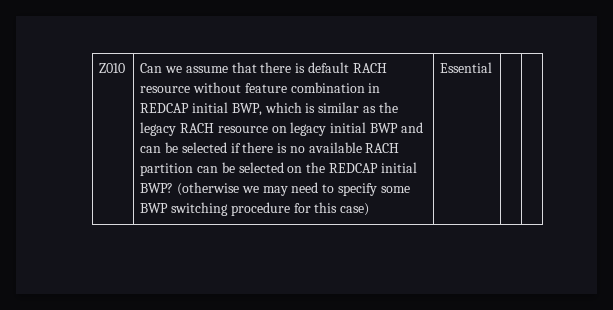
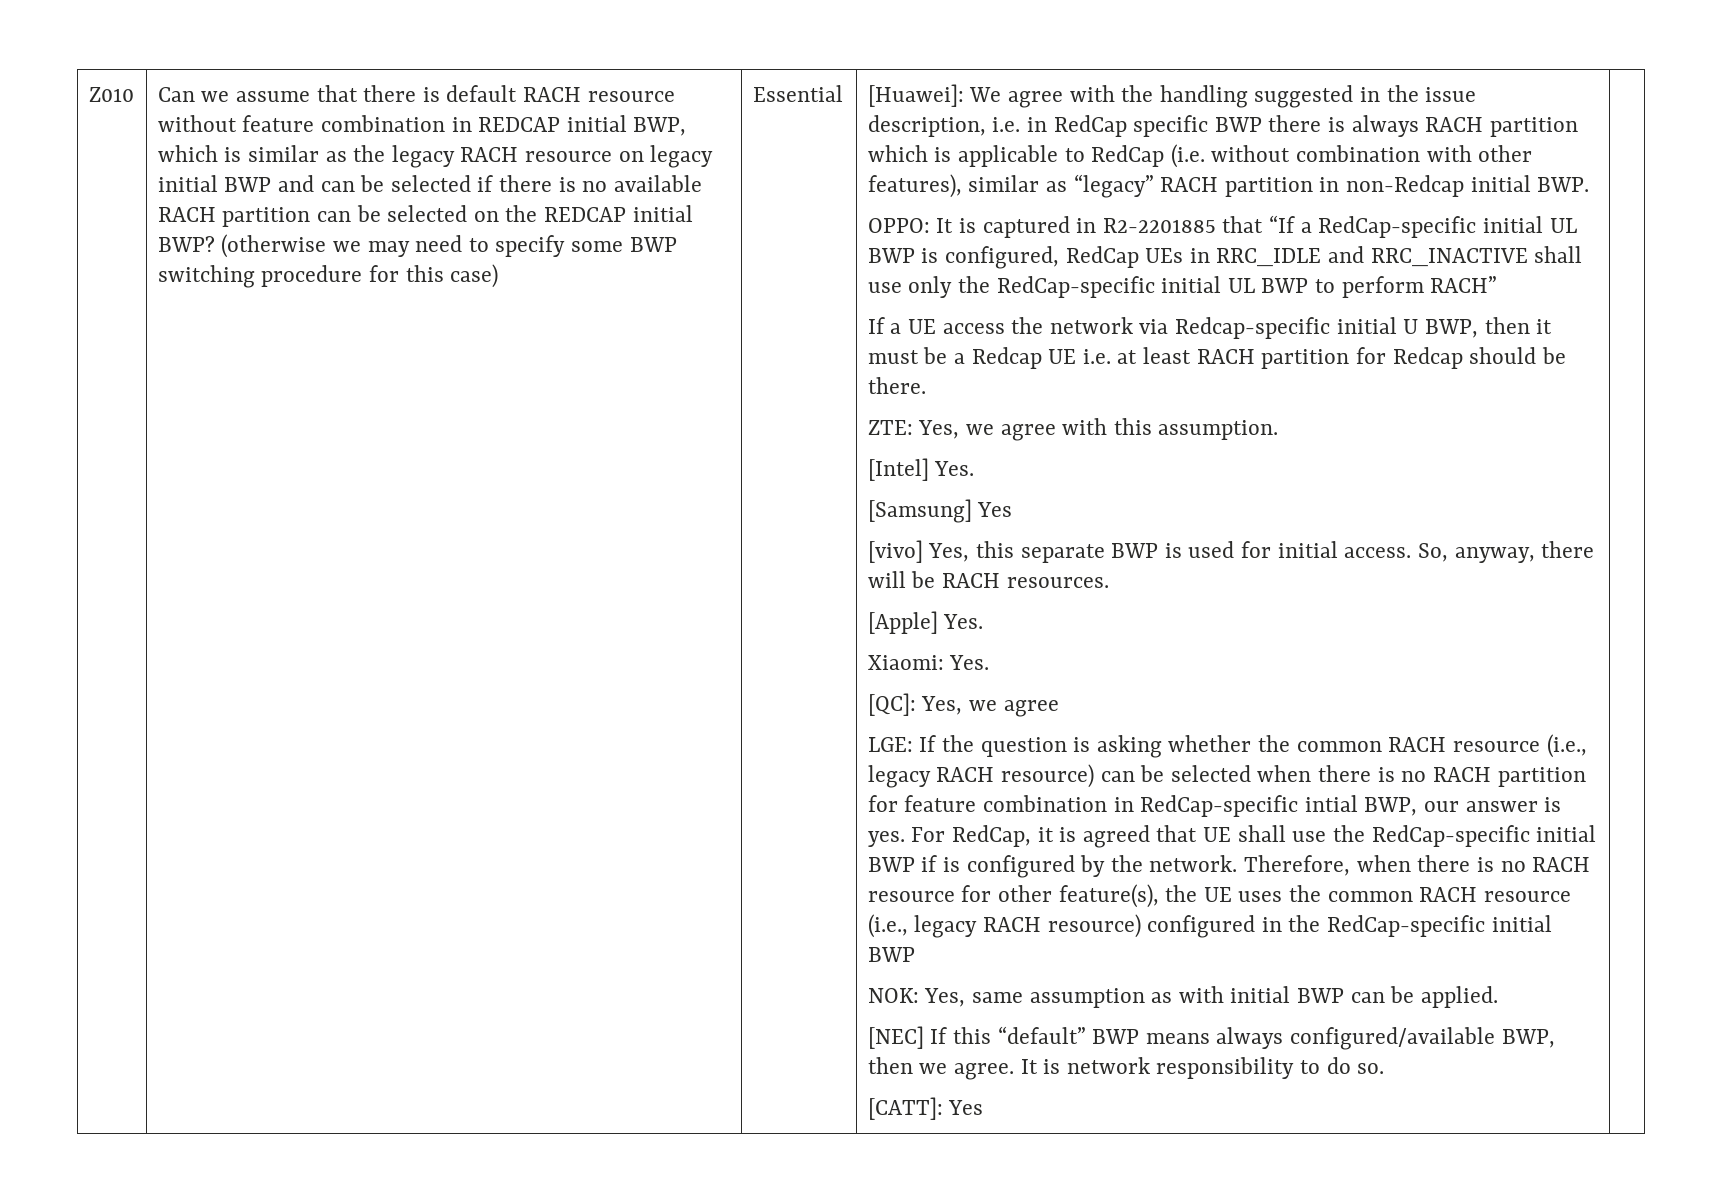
(493, 67) none -> [867,84,1477,108] [867,115,1578,137] [867,144,1533,168] [867,174,1590,198] [867,215,1577,238] [867,246,1583,269] [867,276,1498,298] [867,317,1553,339] [867,347,1566,369] [867,377,926,394] [867,418,1279,441] [867,458,975,481] [867,499,1013,523] [867,540,1595,563] [867,571,1109,588] [867,611,984,634] [867,655,990,670] [867,693,1059,717] [867,734,1587,758] [867,764,1586,788] [867,795,1562,817] [867,825,1597,848] [867,855,1591,878] [867,884,1571,908] [867,914,1552,938] [867,947,915,962] [867,986,1498,1008] [867,1026,1555,1050] [867,1057,1385,1080] [867,1097,984,1120] [Huawei]: We agree with the handling suggested in the issue description, i.e. in RedCap specific BWP there is always RACH partition which is applicable to RedCap (i.e. without combination with other features), similar as “legacy” RACH partition in non-Redcap initial BWP. // OPPO: It is captured in R2-2201885 that “If a RedCap-specific initial UL BWP is configured, RedCap UEs in RRC_IDLE and RRC_INACTIVE shall use only the RedCap-specific initial UL BWP to perform RACH” // If a UE access the network via Redcap-specific initial U BWP, then it must be a Redcap UE i.e. at least RACH partition for Redcap should be there. // ZTE: Yes, we agree with this assumption. // [Intel] Yes. // [Samsung] Yes // [vivo] Yes, this separate BWP is used for initial access. So, anyway, there will be RACH resources. // [Apple] Yes. // Xiaomi: Yes. // [QC]: Yes, we agree // LGE: If the question is asking whether the common RACH resource (i.e., legacy RACH resource) can be selected when there is no RACH partition for feature combination in RedCap-specific intial BWP, our answer is yes. For RedCap, it is agreed that UE shall use the RedCap-specific initial BWP if is configured by the network. Therefore, when there is no RACH resource for other feature(s), the UE uses the common RACH resource (i.e., legacy RACH resource) configured in the RedCap-specific initial BWP // NOK: Yes, same assumption as with initial BWP can be applied. // [NEC] If this “default” BWP means always configured/available BWP, then we agree. It is network responsibility to do so. // [CATT]: Yes

